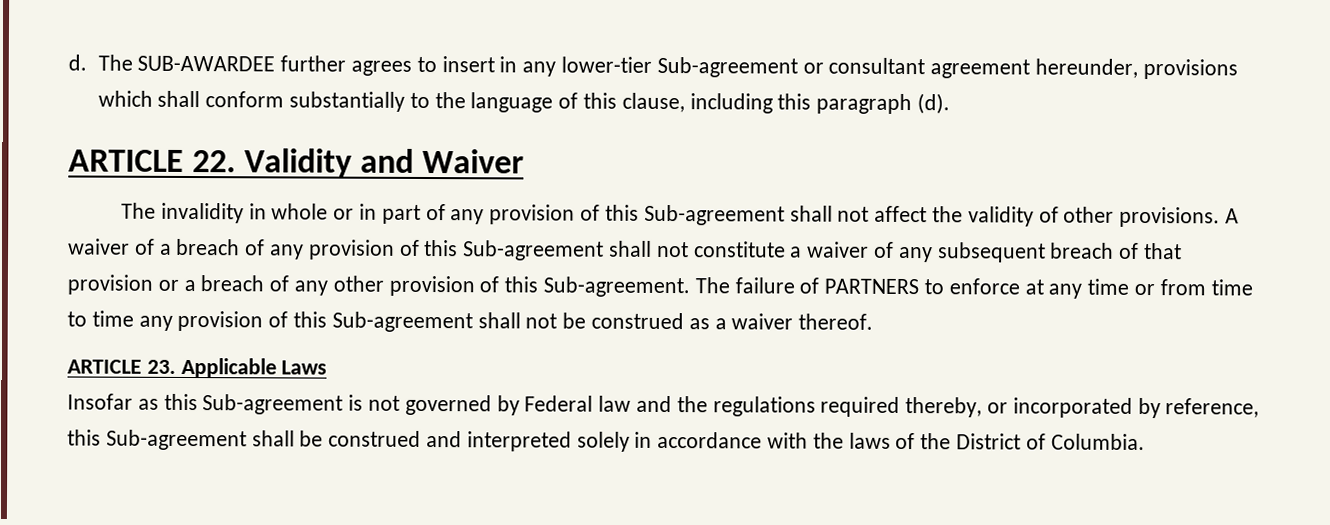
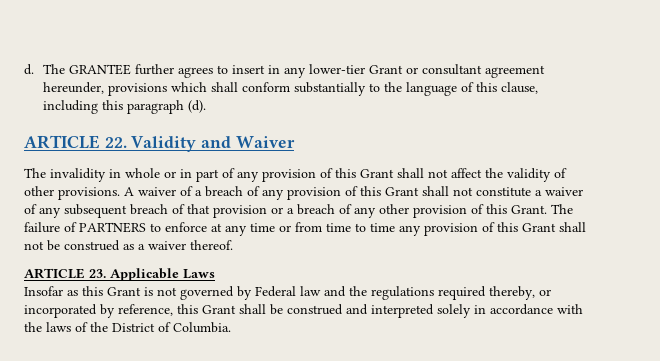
[137,55,276,72] SUB-AWARDEE -> [68,64,131,75] GRANTEE
[656,56,798,78] Sub-agreement -> [368,65,403,74] Grant
[643,204,785,226] Sub-agreement -> [360,169,394,178] Grant
[463,240,605,261] Sub-agreement -> [385,187,419,196] Grant
[543,276,691,298] Sub-agreement. -> [511,205,547,214] Grant.
[331,311,473,333] Sub-agreement -> [522,223,556,232] Grant
[202,394,344,415] Sub-agreement -> [107,287,141,296] Grant
[105,429,247,451] Sub-agreement -> [202,305,236,314] Grant

